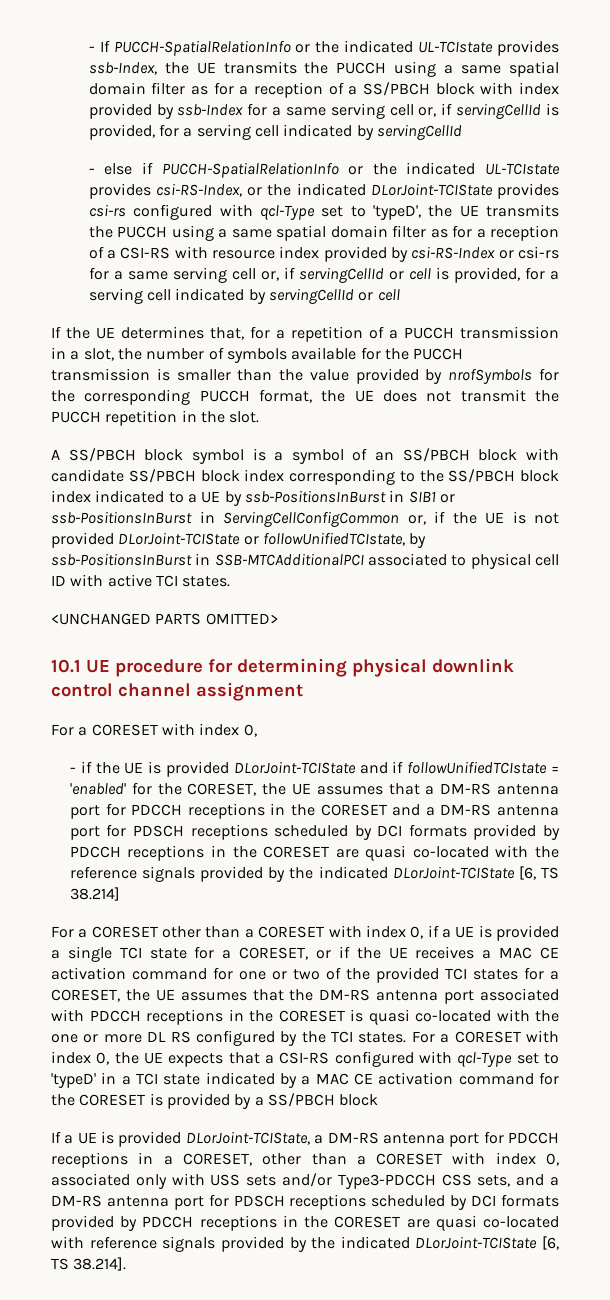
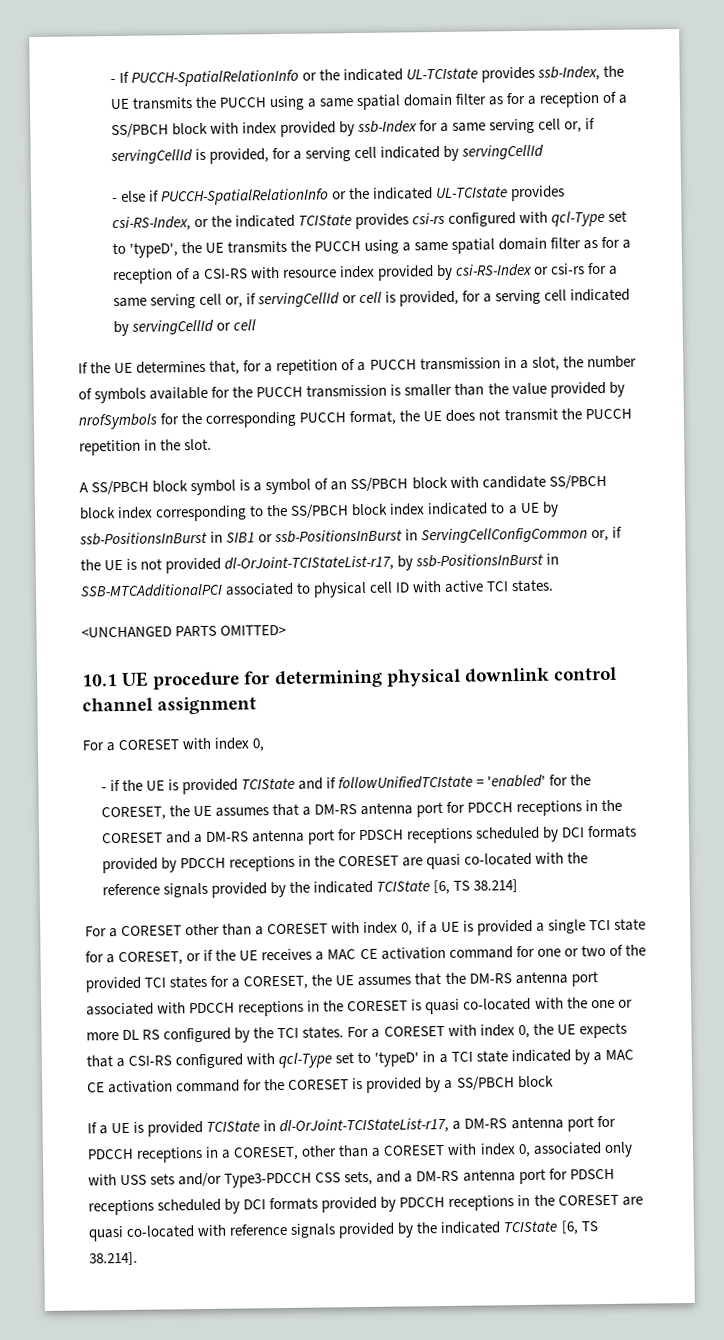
[370,183,493,196] DLorJoint-TCIState -> [297,214,352,226] TCIState
[118,532,405,546] DLorJoint-TCIState or followUnifiedTCIstate, -> [224,555,395,572] dl-OrJoint-TCIStateList-r17,
[233,761,356,774] DLorJoint-TCIState -> [241,777,296,790] TCIState
[392,866,515,879] DLorJoint-TCIState -> [376,880,431,892] TCIState
[185,1131,310,1145] DLorJoint-TCIState, -> [206,1117,450,1135] TCIState in dl-OrJoint-TCIStateList-r17,
[415,1236,538,1249] DLorJoint-TCIState -> [503,1220,558,1233] TCIState

